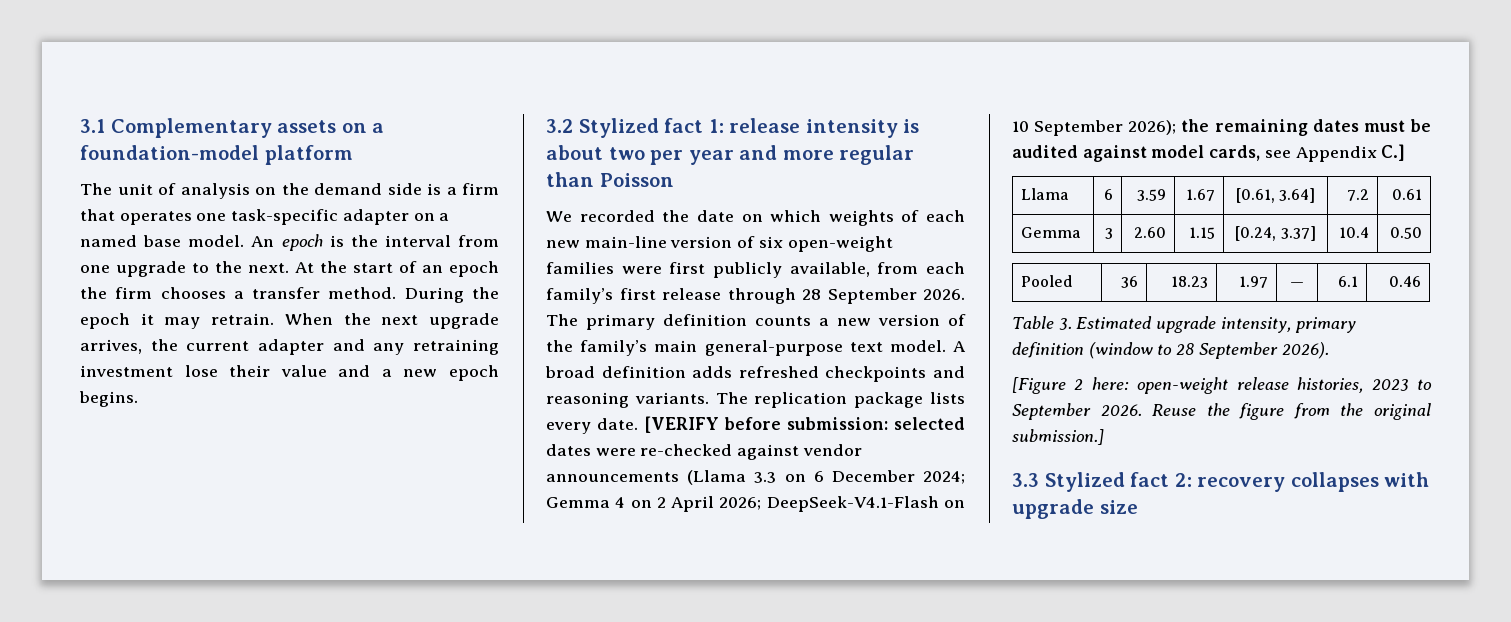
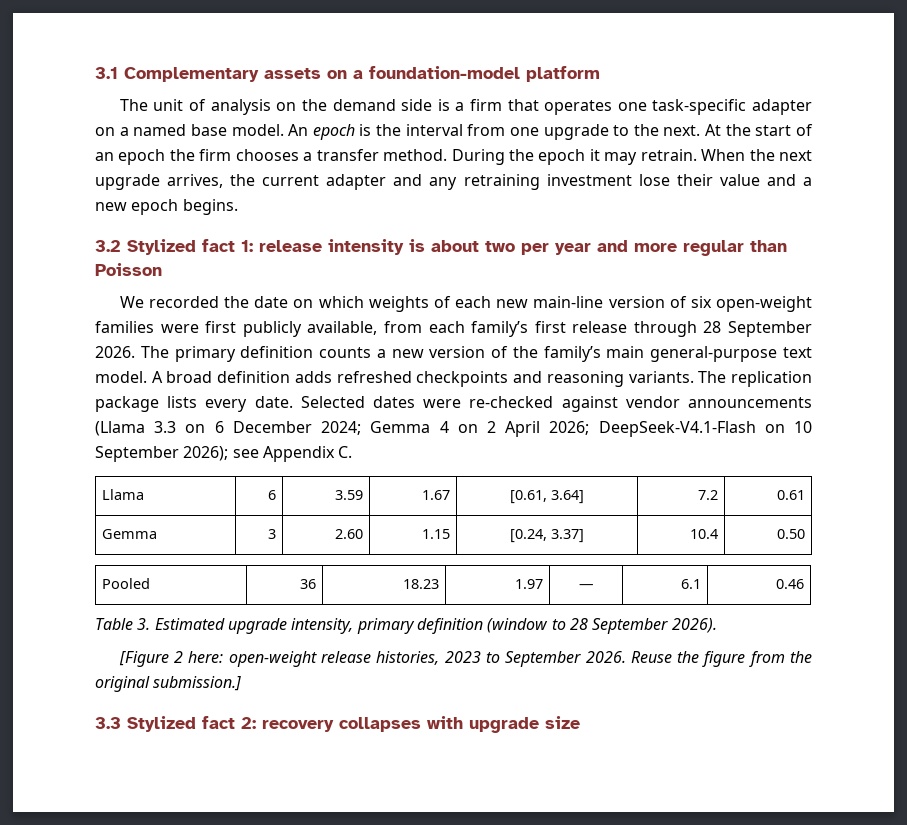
[643,416,965,433] [VERIFY before submission: selected -> [300,396,365,408] Selected
[1181,119,1431,136] [1012,145,1261,162] the remaining dates must be audited against model cards, -> (229, 453) none
[1381,144,1406,161] C.] -> [338,446,353,458] C.

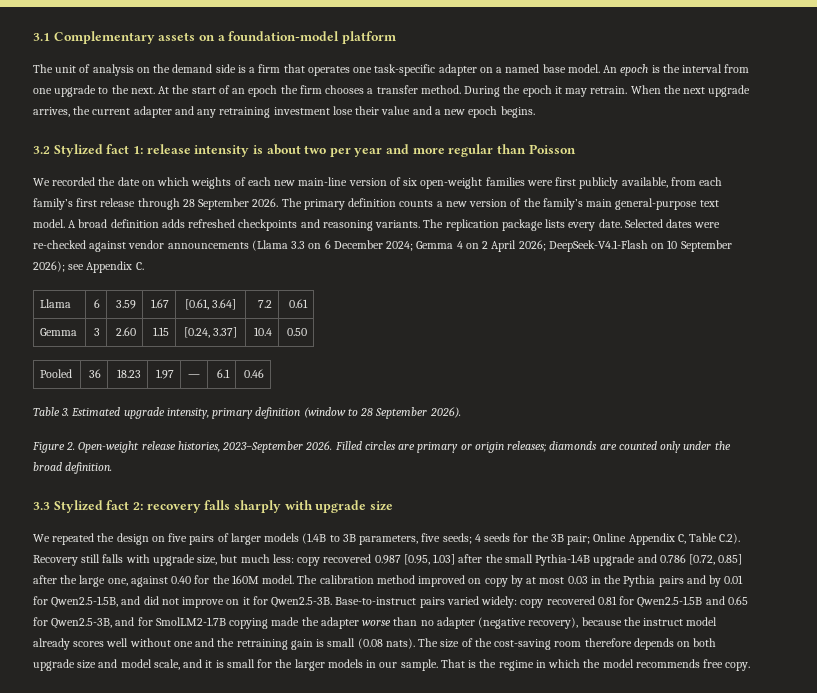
[118,651,812,667] [95,676,242,692] [Figure 2 here: open-weight release histories, 2023 to September 2026. Reuse the figure from the original submission.] -> [32,441,731,453] [33,462,113,474] Figure 2. Open-weight release histories, 2023–September 2026. Filled circles are primary or origin releases; diamonds are counted only under the broad definition.
[339,717,421,732] collapses -> [204,500,281,513] falls sharply
(580, 722) none -> [33,533,741,545] [33,554,743,566] [33,575,744,587] [33,596,748,608] [33,617,718,629] [33,638,717,650] [33,659,751,671] // We repeated the design on five pairs of larger models (1.4B to 3B parameters, five seeds; 4 seeds for the 3B pair; Online Appendix C, Table C.2). Recovery still falls with upgrade size, but much less: copy recovered 0.987 [0.95, 1.03] after the small Pythia-1.4B upgrade and 0.786 [0.72, 0.85] after the large one, against 0.40 for the 160M model. The calibration method improved on copy by at most 0.03 in the Pythia pairs and by 0.01 for Qwen2.5-1.5B, and did not improve on it for Qwen2.5-3B. Base-to-instruct pairs varied widely: copy recovered 0.81 for Qwen2.5-1.5B and 0.65 for Qwen2.5-3B, and for SmolLM2-1.7B copying made the adapter worse than no adapter (negative recovery), because the instruct model already scores well without one and the retraining gain is small (0.08 nats). The size of the cost-saving room therefore depends on both upgrade size and model scale, and it is small for the larger models in our sample. That is the regime in which the model recommends free copy.

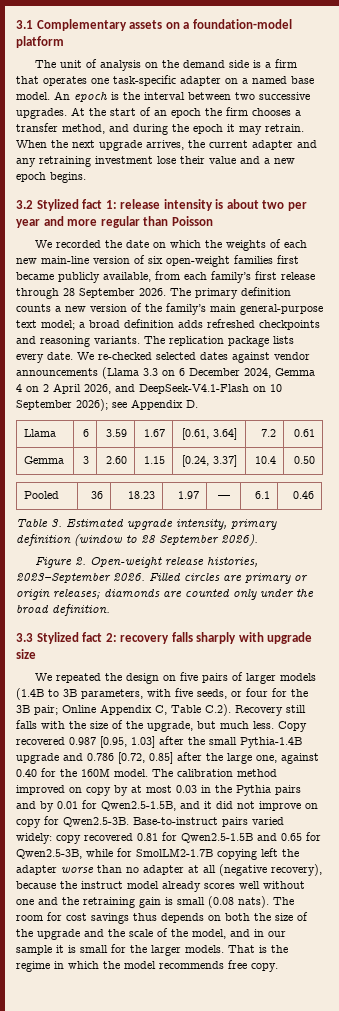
[724,64,750,73] [33,85,155,97] from one upgrade to the next. -> [188,92,310,100] [16,108,67,119] between two successive upgrades.
[420,85,501,97] method. During -> [62,124,168,135] method, and during
(190, 181) none -> [204,240,222,248] the
[526,177,577,186] were first -> [277,255,299,264] [16,272,54,280] first became
[33,219,77,228] model. A -> [41,320,85,330] model; a
[624,219,721,228] [33,240,86,249] Selected dates were re-checked -> [77,352,228,360] We re-checked selected dates
[386,241,414,251] 2024; -> [244,368,271,378] 2024,
[518,240,546,251] 2026; -> [84,384,135,394] 2026, and
[135,262,144,270] C. -> [186,400,198,408] D.
[421,533,511,544] five seeds; 4 seeds -> [147,688,268,699] with five seeds, or four
[152,554,321,566] upgrade size, but much less: copy -> [69,720,307,732] the size of the upgrade, but much less. Copy
(141, 600) none -> [204,801,212,809] it
[242,597,250,605] it -> [16,819,41,828] copy
[115,617,135,626] and -> [86,849,113,857] while
[271,617,300,626] made -> [261,848,278,857] left
(475, 623) none -> [188,865,216,873] at all
[440,638,717,650] [33,659,203,671] size of the cost-saving room therefore depends on both upgrade size and model scale, and -> [16,912,308,924] [16,928,286,940] [16,945,52,955] room for cost savings thus depends on both the size of the upgrade and the scale of the model, and in our sample
[327,659,438,671] models in our sample. -> [185,945,224,953] models.

